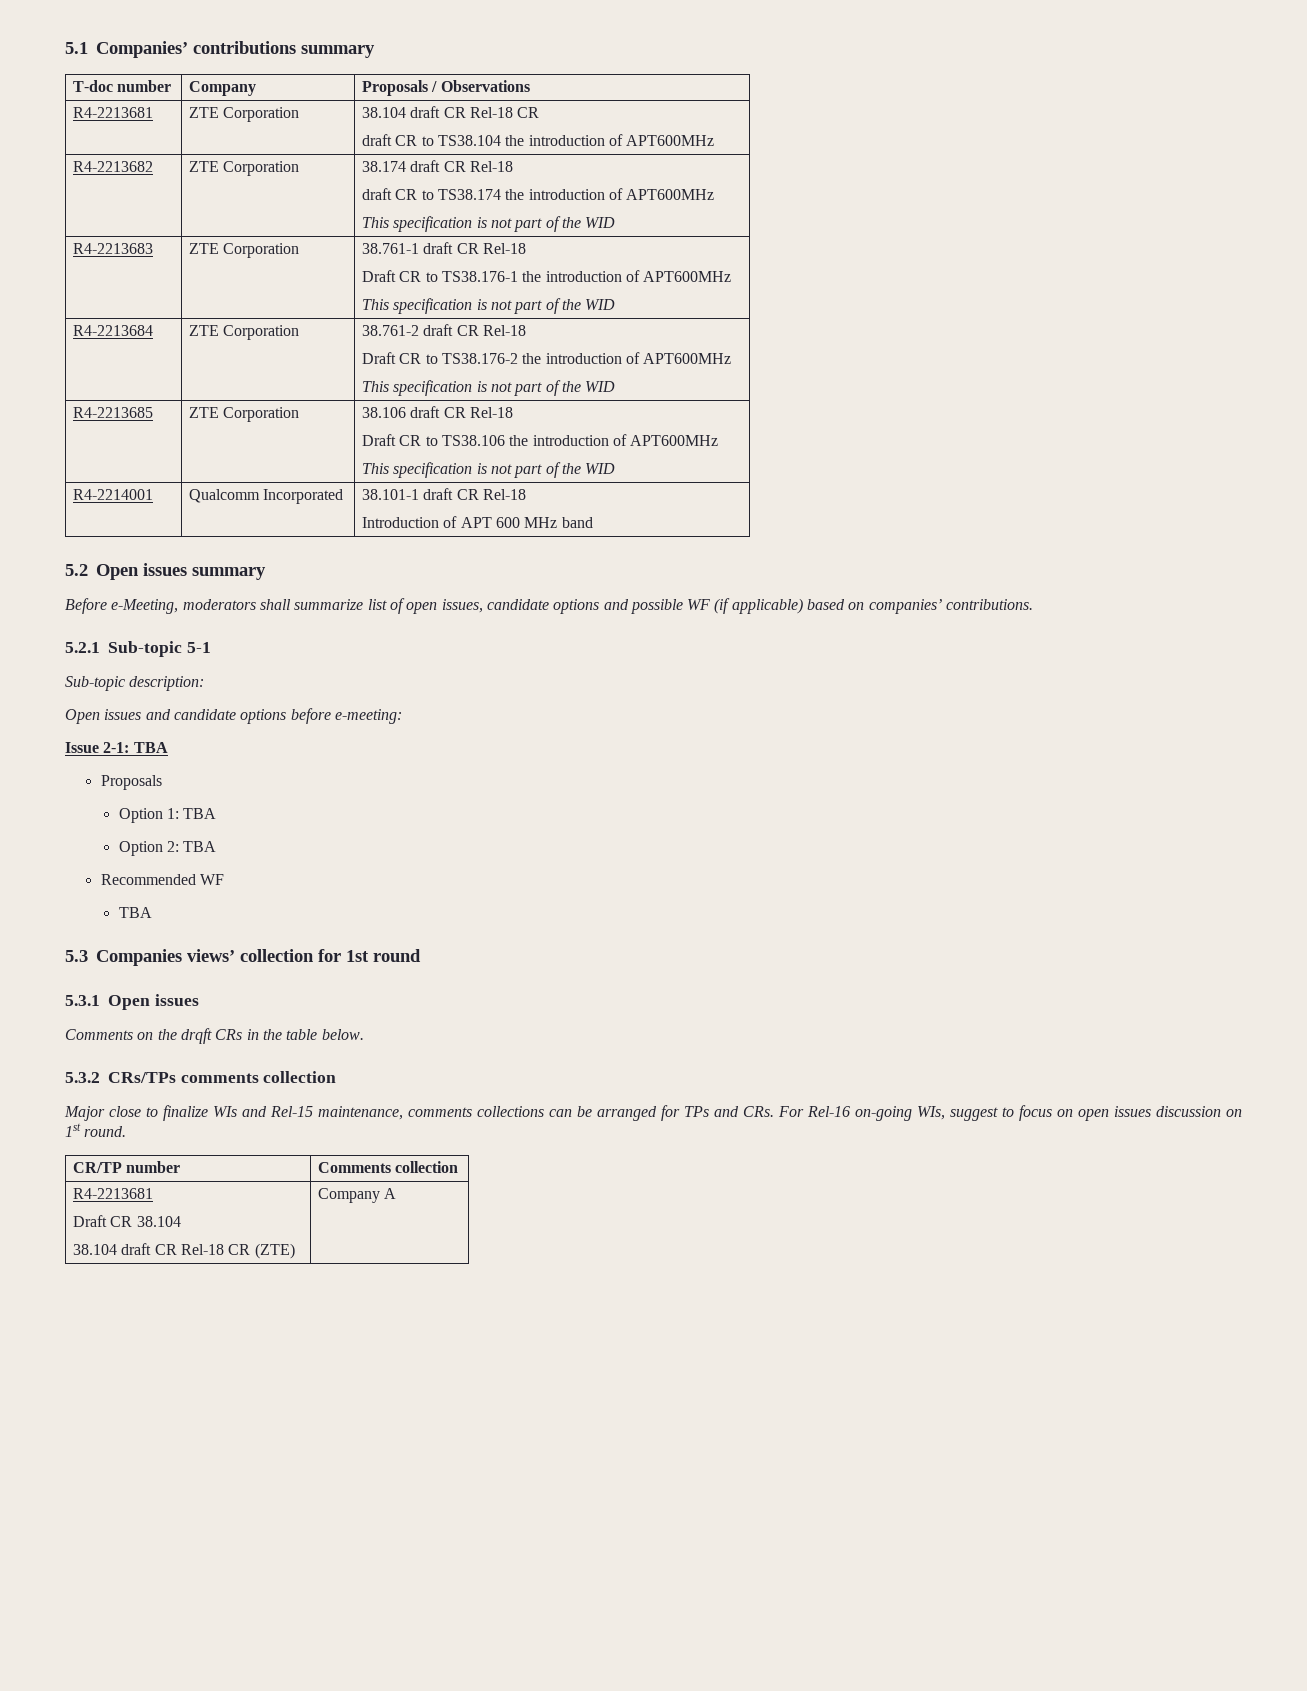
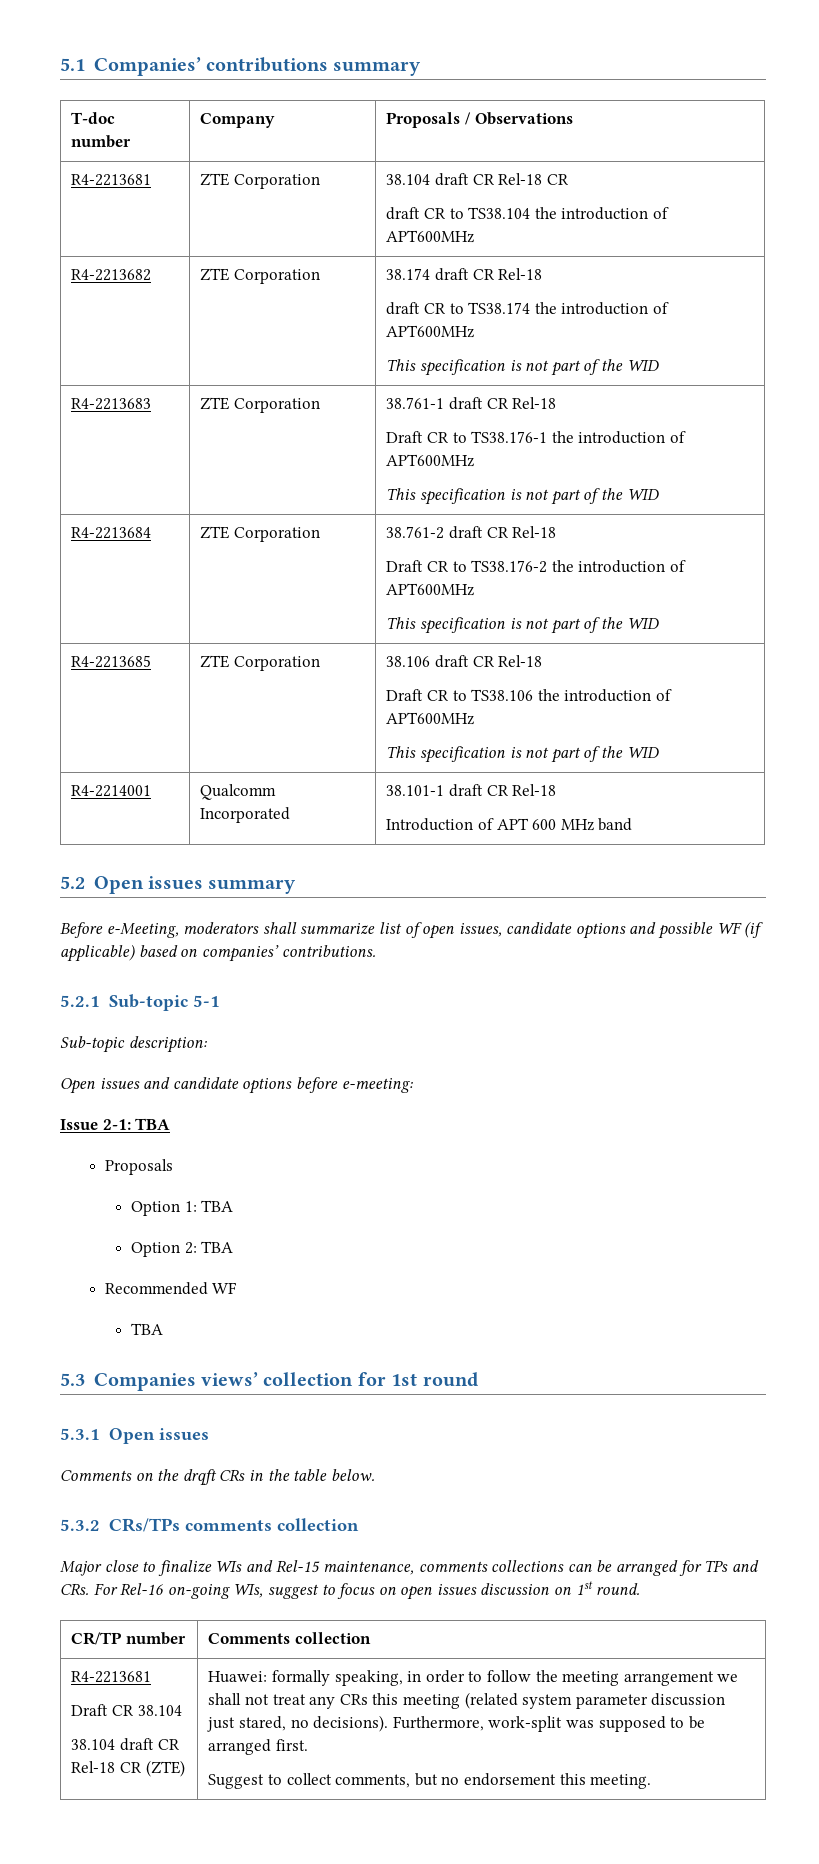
[318,1188,397,1203] Company A -> [208,1670,739,1686] [208,1692,726,1709] [207,1715,705,1732] [208,1739,308,1755] [208,1773,652,1789] Huawei: formally speaking, in order to follow the meeting arrangement we shall not treat any CRs this meeting (related system parameter discussion just stared, no decisions). Furthermore, work-split was supposed to be arranged first. // Suggest to collect comments, but no endorsement this meeting.

